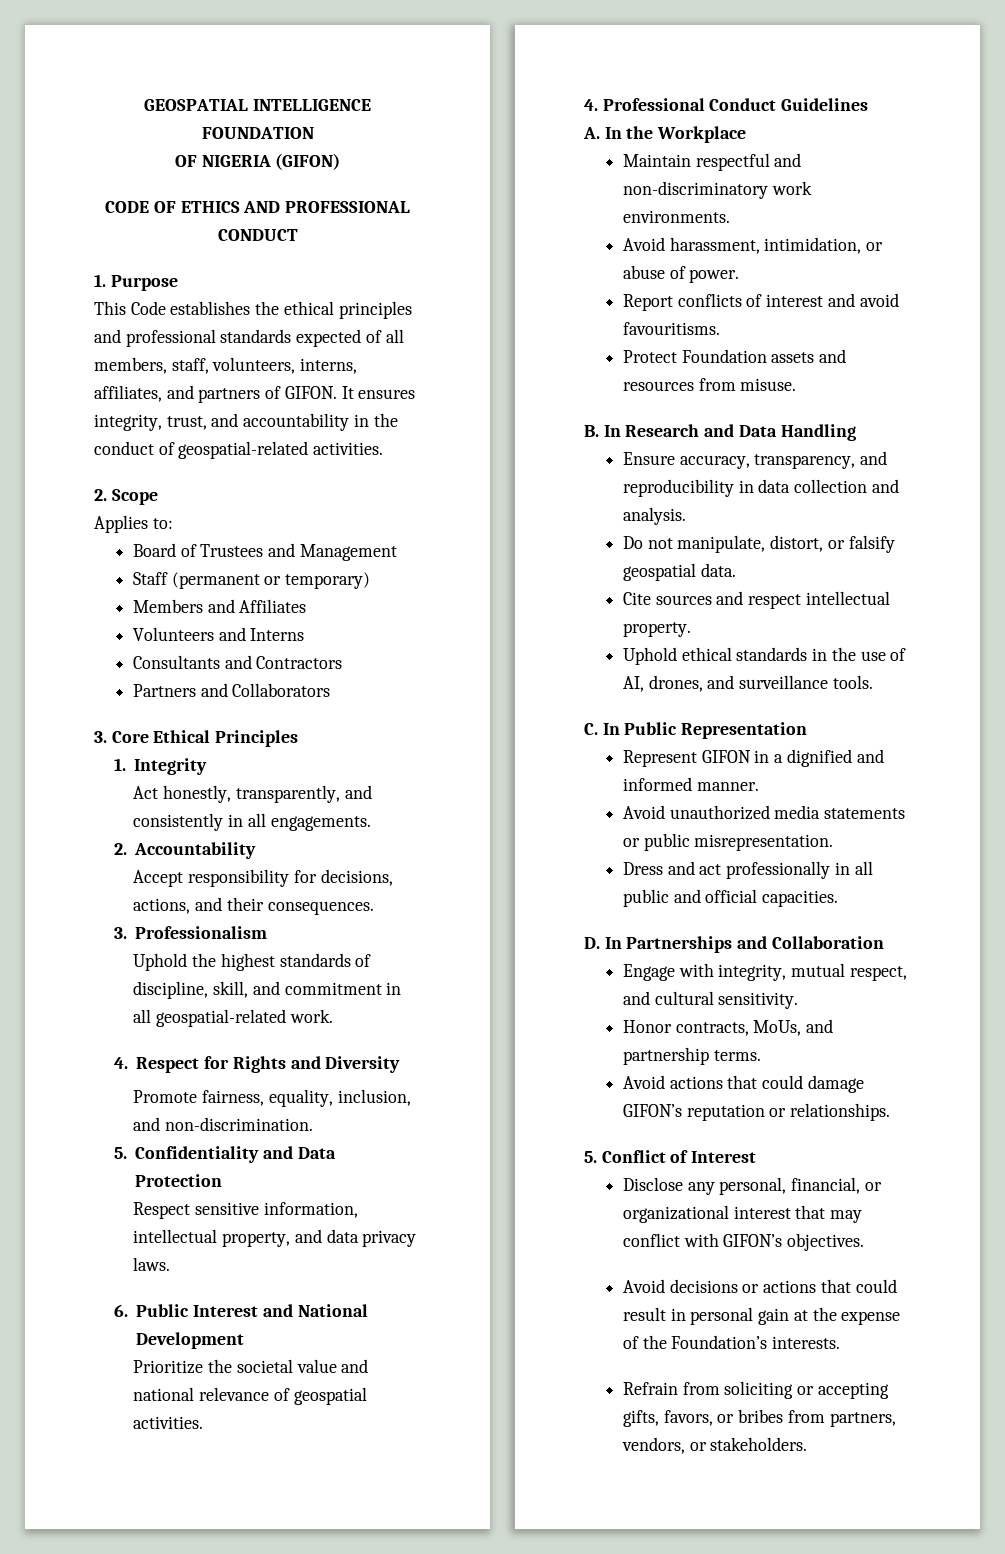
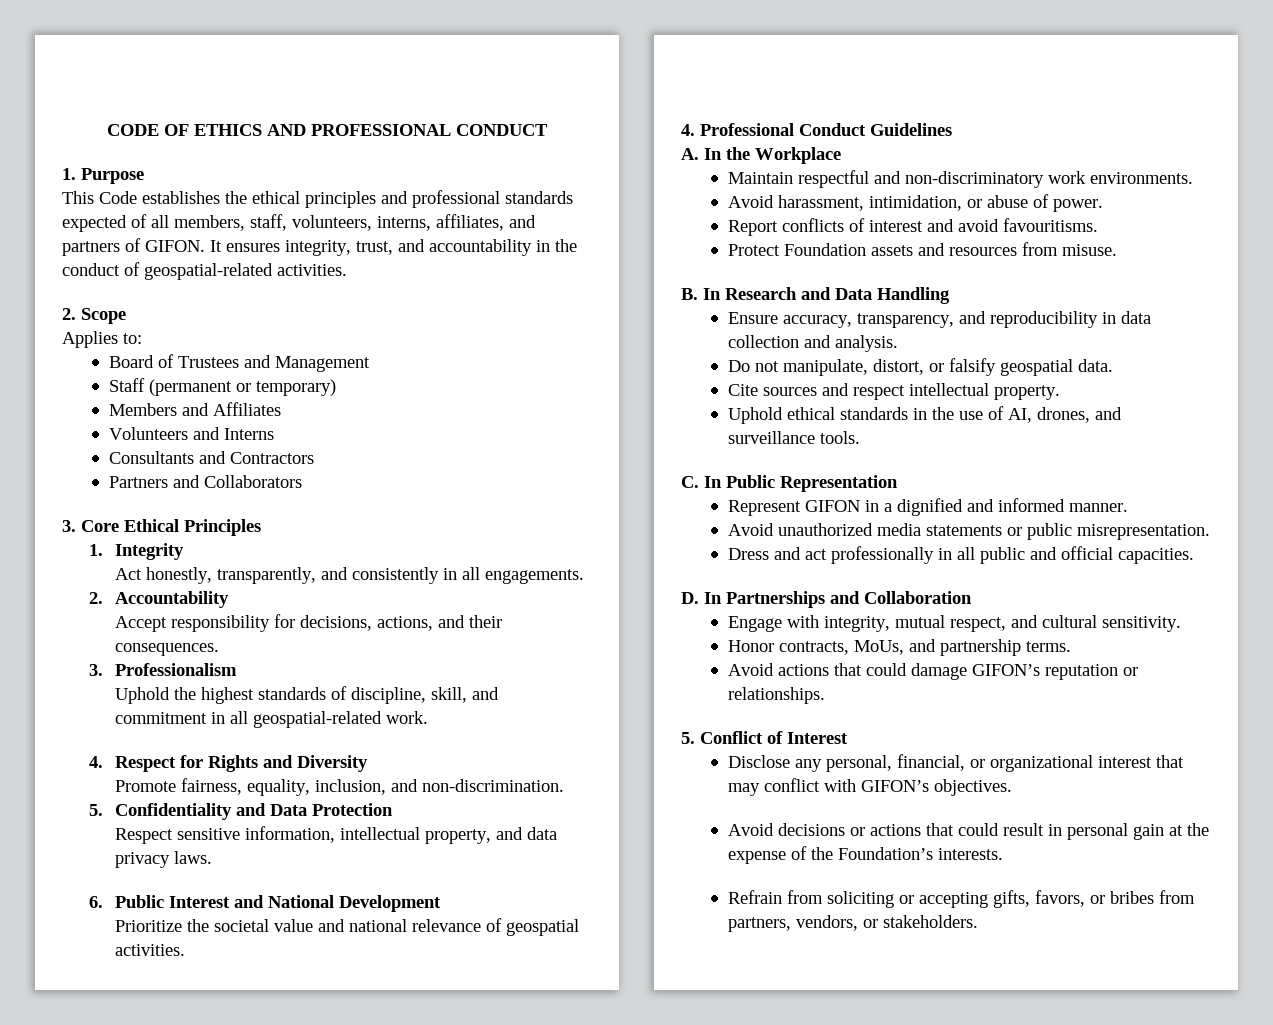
[144,99,371,111] [201,127,314,139] [174,153,341,170] GEOSPATIAL INTELLIGENCE FOUNDATION // OF NIGERIA (GIFON) // -> (107, 130) none

